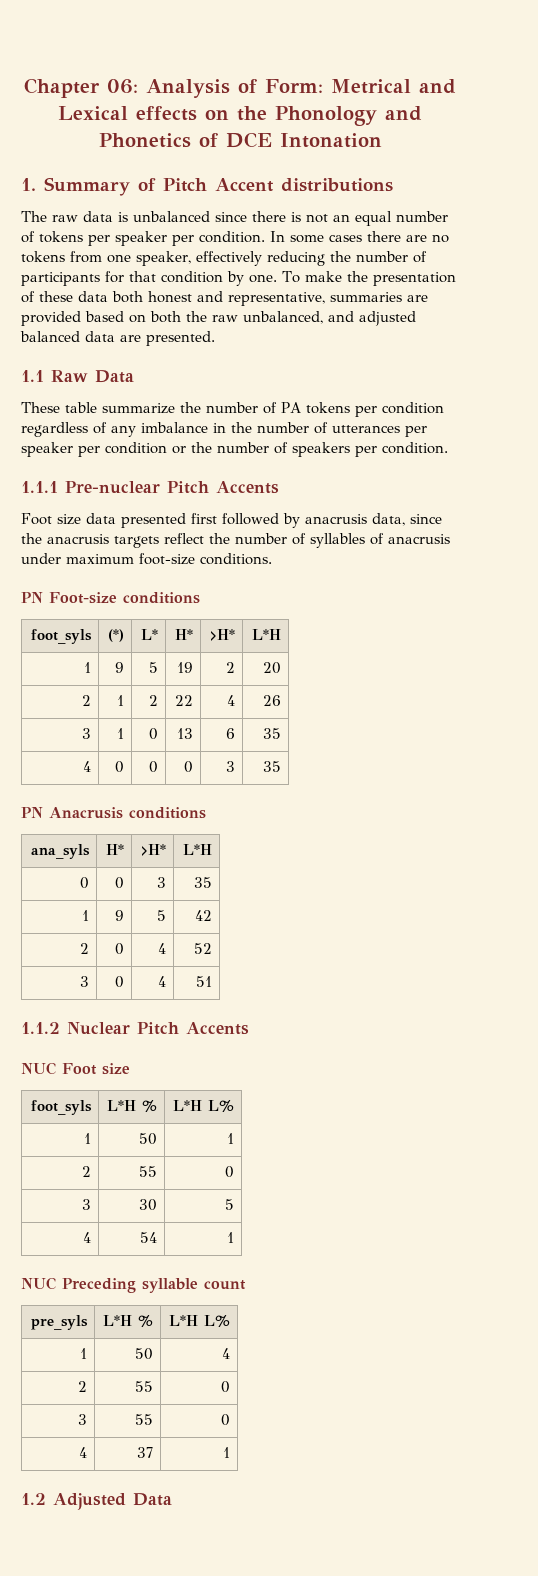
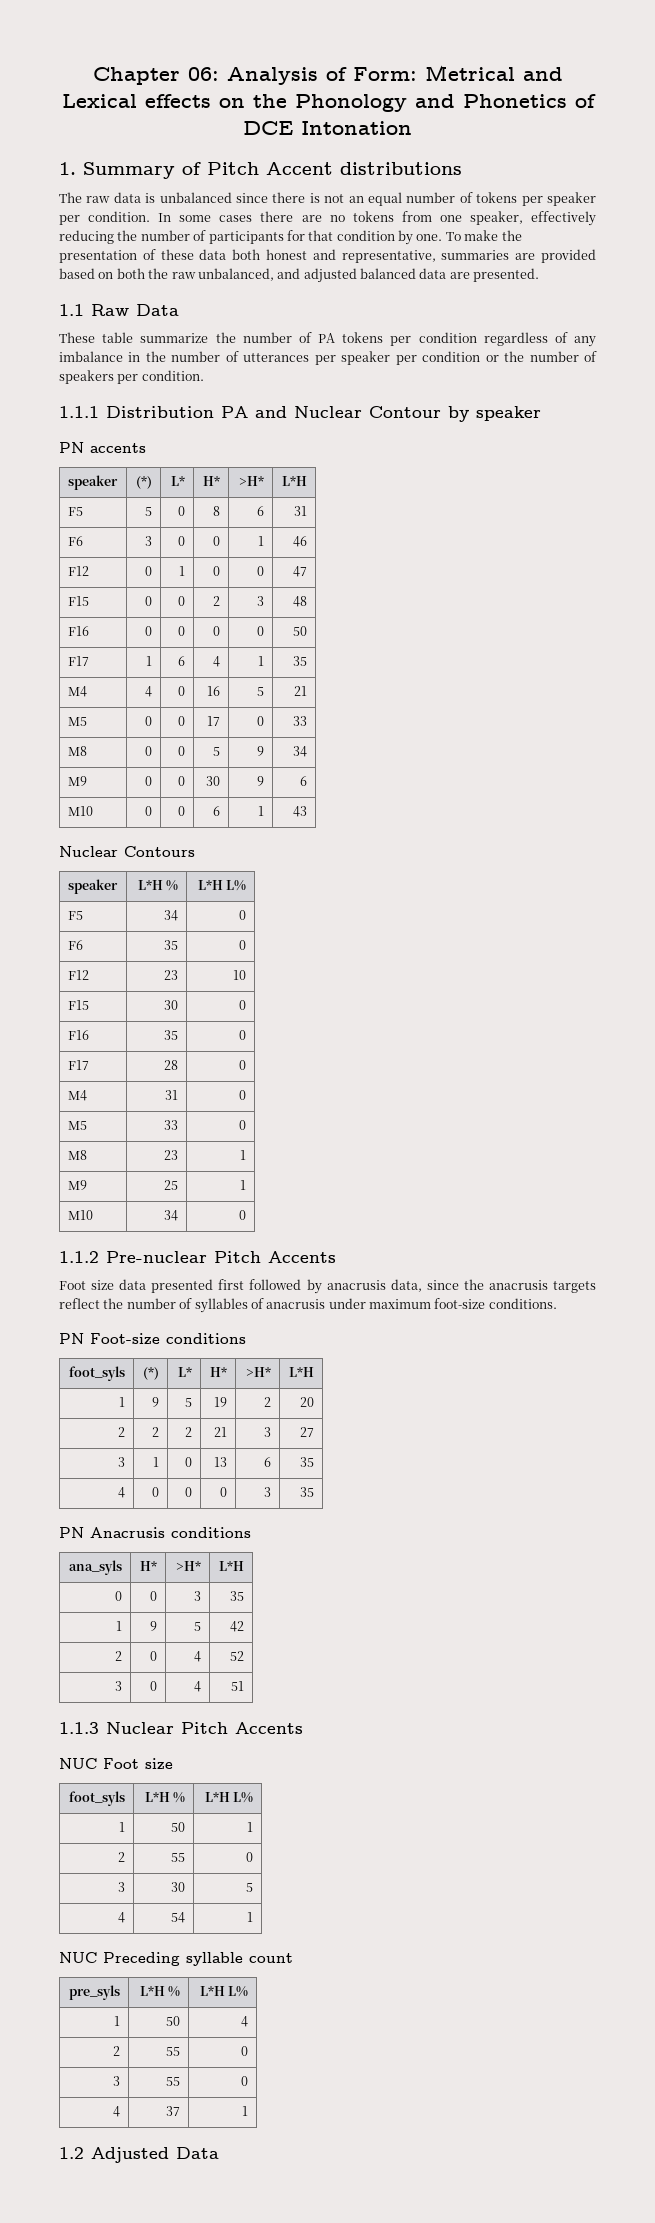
(58, 487) none -> [106,406,541,422] [59,442,146,453] [67,475,118,490] [136,476,153,489] [171,476,186,486] [203,476,221,486] [239,476,265,486] [282,476,308,486] [67,507,83,516] [145,507,153,516] [178,506,186,516] [213,506,221,516] [257,506,265,516] [294,506,308,516] [67,536,83,546] [145,536,153,546] [178,536,186,546] [213,536,221,546] [258,536,265,546] [293,536,308,547] [67,566,89,576] [145,566,153,576] [179,566,186,576] [213,566,221,576] [257,566,265,576] [293,566,308,577] [67,596,89,606] [145,596,153,606] [178,596,186,606] [213,596,221,606] [257,596,265,606] [293,596,308,607] [67,626,89,636] [145,626,153,636] [178,626,186,636] [213,626,221,636] [257,626,265,636] [293,626,308,636] [67,656,89,666] [146,656,153,666] [178,656,186,666] [213,656,221,667] [258,656,265,666] [293,656,308,666] [67,686,87,697] [145,686,153,697] [178,686,186,696] [207,686,221,696] [257,687,265,696] [294,686,308,696] [67,717,87,726] [145,716,153,726] [178,716,186,726] [207,716,221,726] [257,716,265,726] [293,716,308,726] [67,746,87,756] [145,746,153,756] [178,746,186,756] [213,747,221,756] [257,746,265,756] [293,746,308,757] [67,776,87,786] [145,776,153,786] [178,776,186,786] [206,776,221,786] [257,776,265,786] [300,776,308,786] [67,806,93,816] [145,806,153,816] [178,806,186,816] [213,806,221,816] [258,806,265,816] [293,806,308,817] [59,846,195,857] [67,879,118,894] [137,880,179,891] [197,880,247,891] [67,911,83,920] [164,910,179,921] [239,910,247,920] [67,940,83,950] [164,940,179,950] [239,940,247,950] [67,970,89,980] [164,970,179,980] [233,970,247,980] [67,1000,89,1010] [164,1000,179,1010] [239,1000,247,1010] [67,1030,89,1040] [164,1030,179,1040] [239,1030,247,1040] [67,1060,89,1070] [164,1060,179,1070] [239,1060,247,1070] [67,1090,87,1101] [165,1090,179,1100] [239,1090,247,1100] [67,1121,87,1130] [164,1120,179,1130] [239,1120,247,1130] [67,1150,87,1160] [164,1150,179,1160] [240,1150,247,1160] [67,1180,87,1190] [164,1180,179,1190] [240,1180,247,1190] [67,1210,93,1220] [164,1210,179,1221] [239,1210,247,1220] [59,1251,99,1263] Distribution PA and Nuclear Contour by speaker // PN accents // speaker | (*) | L* | H* | >H* | L*H // F5 | 5 | 0 | 8 | 6 | 31 // F6 | 3 | 0 | 0 | 1 | 46 // F12 | 0 | 1 | 0 | 0 | 47 // F15 | 0 | 0 | 2 | 3 | 48 // F16 | 0 | 0 | 0 | 0 | 50 // F17 | 1 | 6 | 4 | 1 | 35 // M4 | 4 | 0 | 16 | 5 | 21 // M5 | 0 | 0 | 17 | 0 | 33 // M8 | 0 | 0 | 5 | 9 | 34 // M9 | 0 | 0 | 30 | 9 | 6 // M10 | 0 | 0 | 6 | 1 | 43 // Nuclear Contours // speaker | L*H % | L*H L% // F5 | 34 | 0 // F6 | 35 | 0 // F12 | 23 | 10 // F15 | 30 | 0 // F16 | 35 | 0 // F17 | 28 | 0 // M4 | 31 | 0 // M5 | 33 | 0 // M8 | 23 | 1 // M9 | 25 | 1 // M10 | 34 | 0 // 1.1.2
[116,695,124,706] [148,695,158,706] [174,695,193,706] [226,695,235,706] [262,695,281,706] 1 | 2 | 22 | 4 | 26 -> [152,1427,160,1437] [185,1427,193,1437] [214,1427,228,1437] [264,1427,272,1437] [300,1427,315,1437] 2 | 2 | 21 | 3 | 27
[21,1022,60,1034] 1.1.2 -> [59,1722,99,1734] 1.1.3

